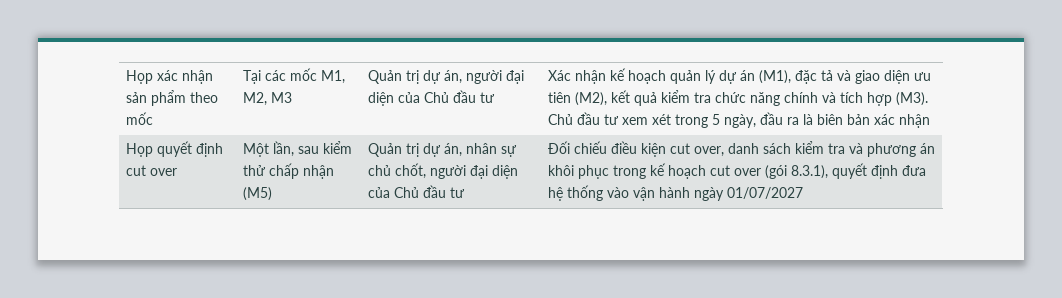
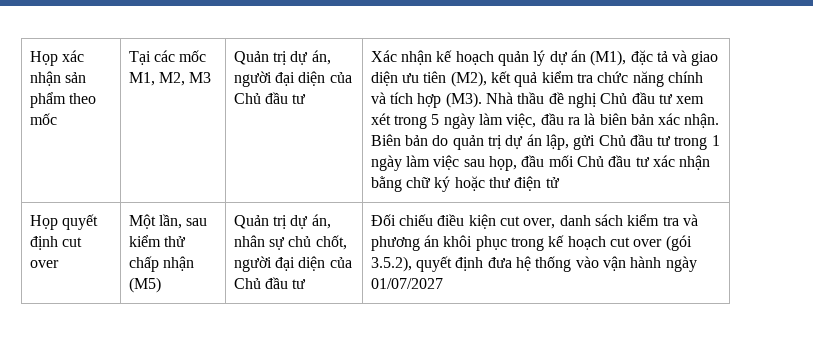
(929, 99) none -> [485,92,597,108] Nhà thầu đề nghị
[724,114,757,128] ngày, -> [443,113,537,129] ngày làm việc,
[899,114,931,128] nhận -> [684,113,720,128] [370,134,720,150] [370,155,711,171] [370,176,560,192] nhận. Biên bản do quản trị dự án lập, gửi Chủ đầu tư trong 1 ngày làm việc sau họp, đầu mối Chủ đầu tư xác nhận bằng chữ ký hoặc thư điện tử
[791,165,829,179] 8.3.1), -> [370,256,412,272] 3.5.2),

